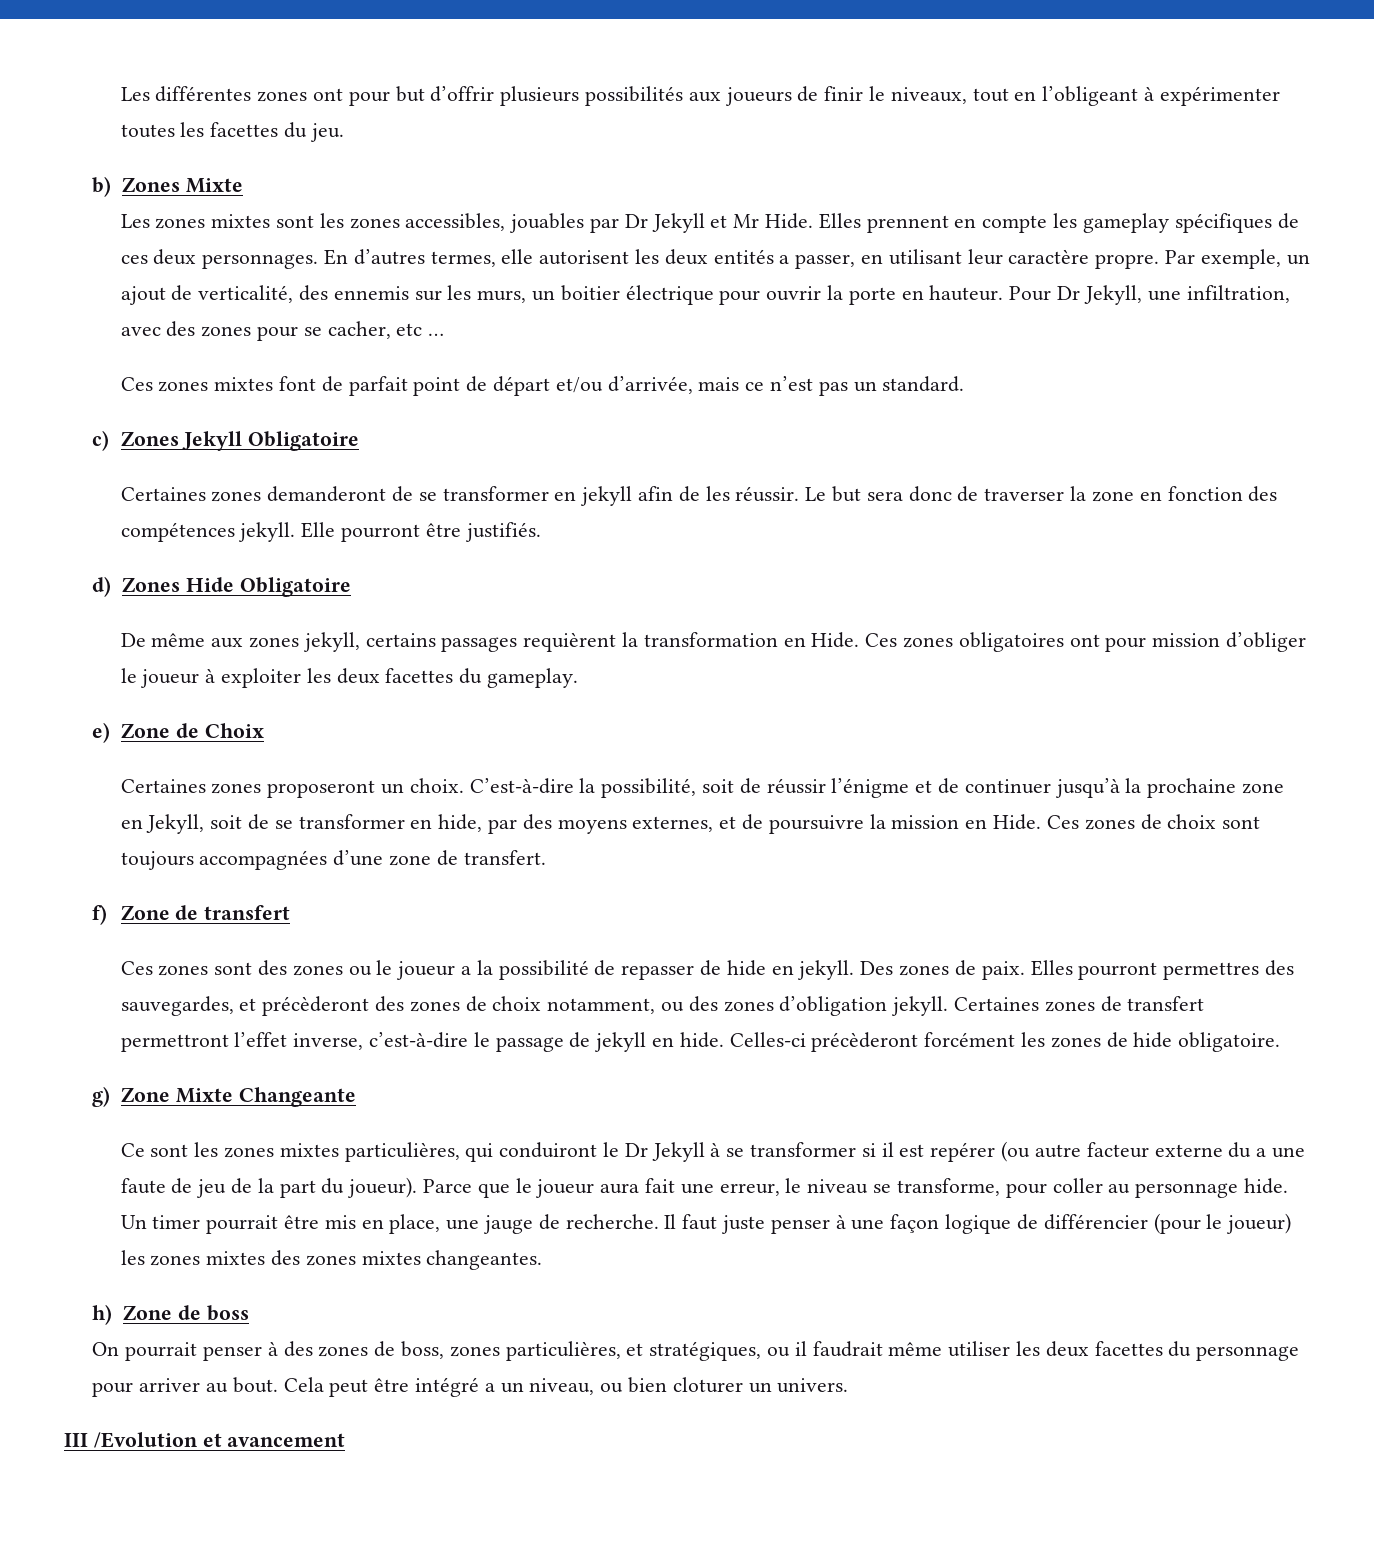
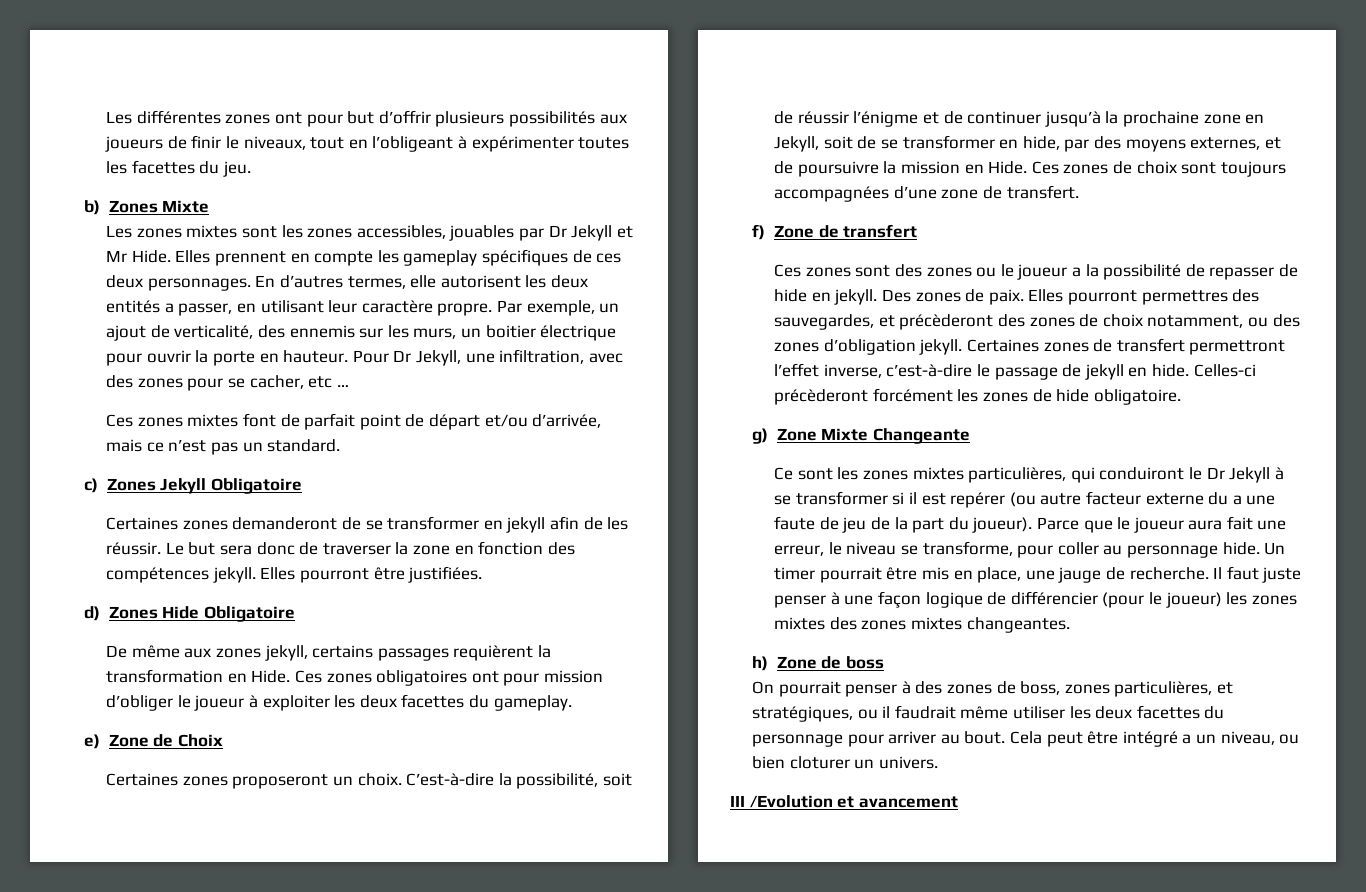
[301,522,336,538] Elle -> [260,567,296,580] Elles
[464,522,541,542] justifiés. -> [408,566,483,583] justifiées.

